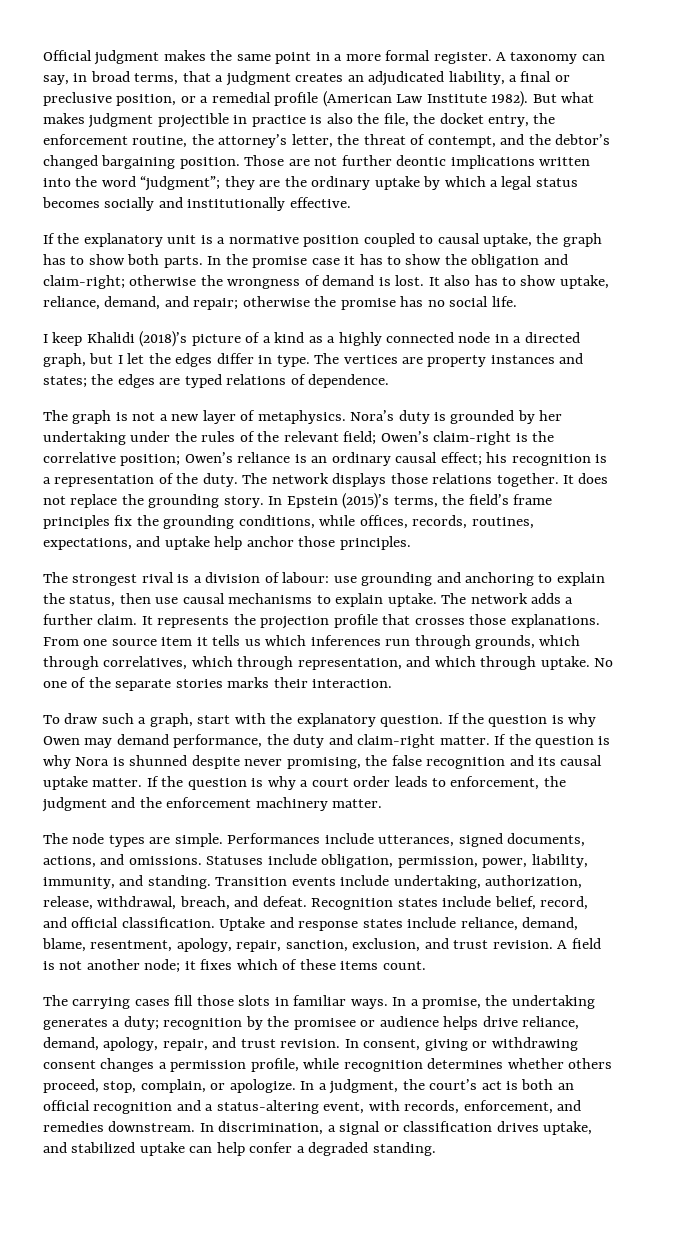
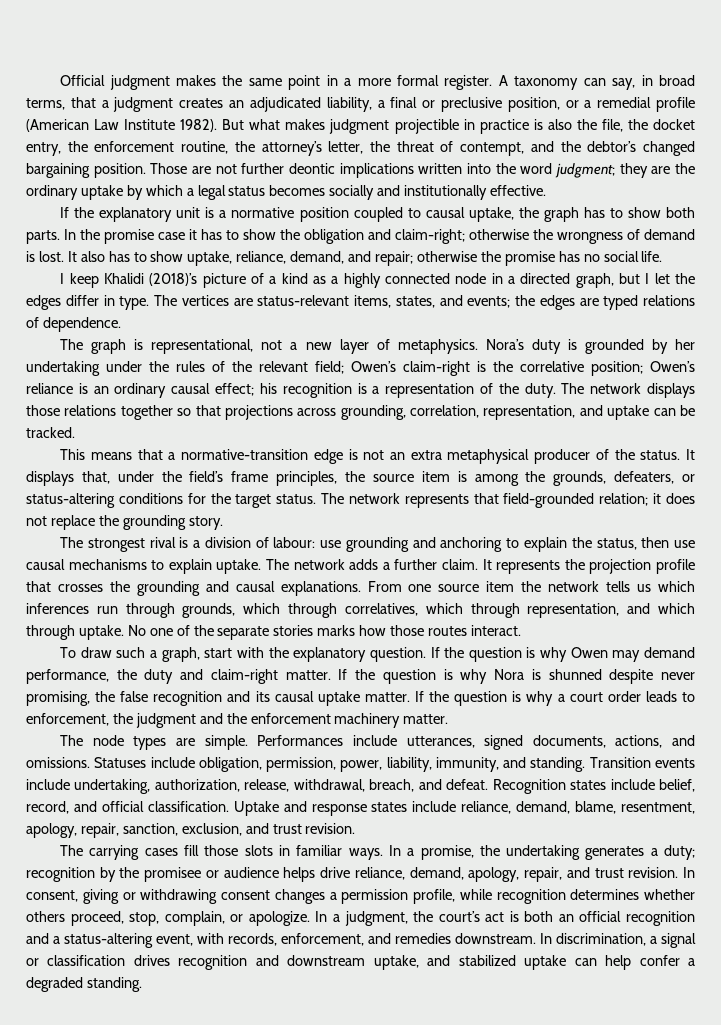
[140,176,221,191] “judgment”; -> [555,163,616,178] judgment;
[427,353,584,367] [43,376,87,388] property instances and states; -> [257,295,511,308] status-relevant items, states, and events;
(128, 416) none -> [151,339,254,354] representational,
[496,473,575,487] together. It -> [120,405,695,420] [26,427,75,438] [60,449,696,464] [26,471,695,486] [26,493,662,508] together so that projections across grounding, correlation, representation, and uptake can be tracked. // This means that a normative-transition edge is not an extra metaphysical producer of the status. It displays that, under the field’s frame principles, the source item is among the grounds, defeaters, or status-altering conditions for the target status. The network represents that field-grounded relation; it
[268,493,553,509] [43,515,534,529] [43,536,411,550] In Epstein (2015)’s terms, the field’s frame principles fix the grounding conditions, while offices, records, routines, expectations, and uptake help anchor those principles. -> (223, 523) none
[469,614,507,625] those -> [109,581,275,596] the grounding and causal
[196,637,208,646] it -> [521,581,600,592] the network
[273,677,393,688] their interaction. -> [359,625,521,636] how those routes interact.
[557,938,601,949] [43,959,426,973] A field is not another node; it fixes which of these items count. -> (356, 828) none
(539, 1126) none -> [178,955,366,970] recognition and downstream

